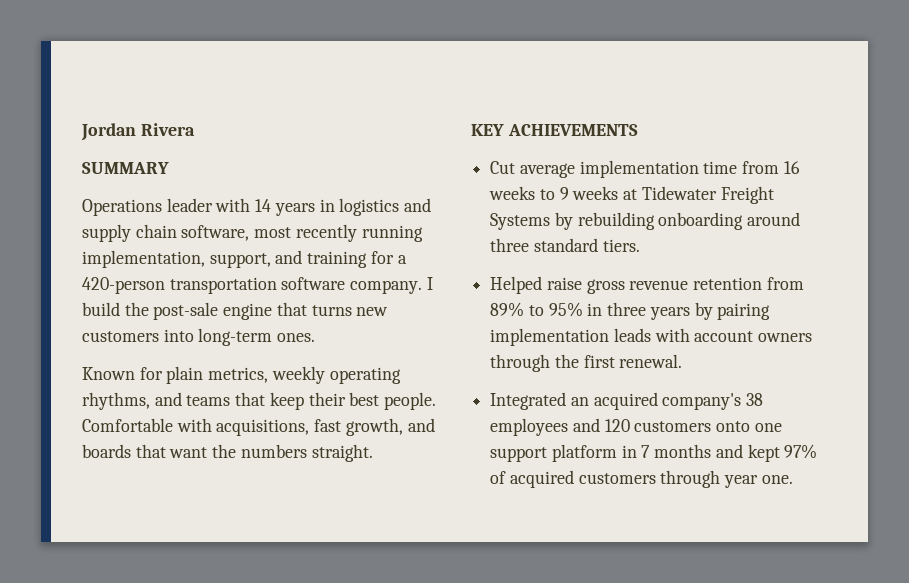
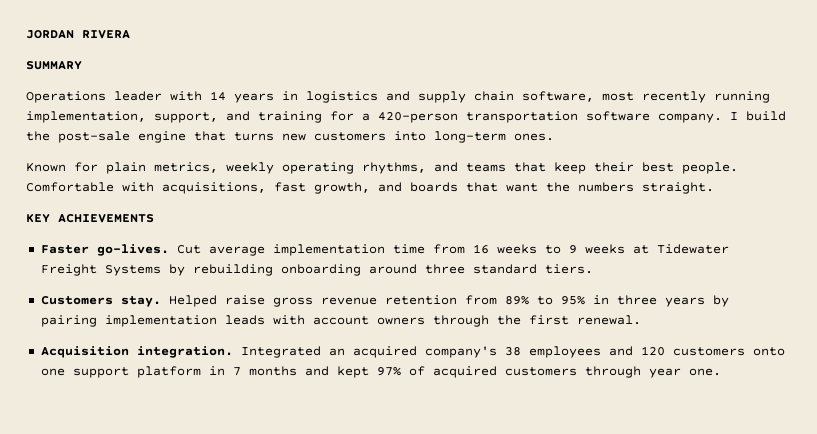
[81,123,195,141] Jordan Rivera -> [26,30,130,39] JORDAN RIVERA
(638, 130) none -> [40,244,169,256] Faster go-lives.
(640, 245) none -> [40,296,161,307] Customers stay.
(683, 361) none -> [40,346,233,358] Acquisition integration.

